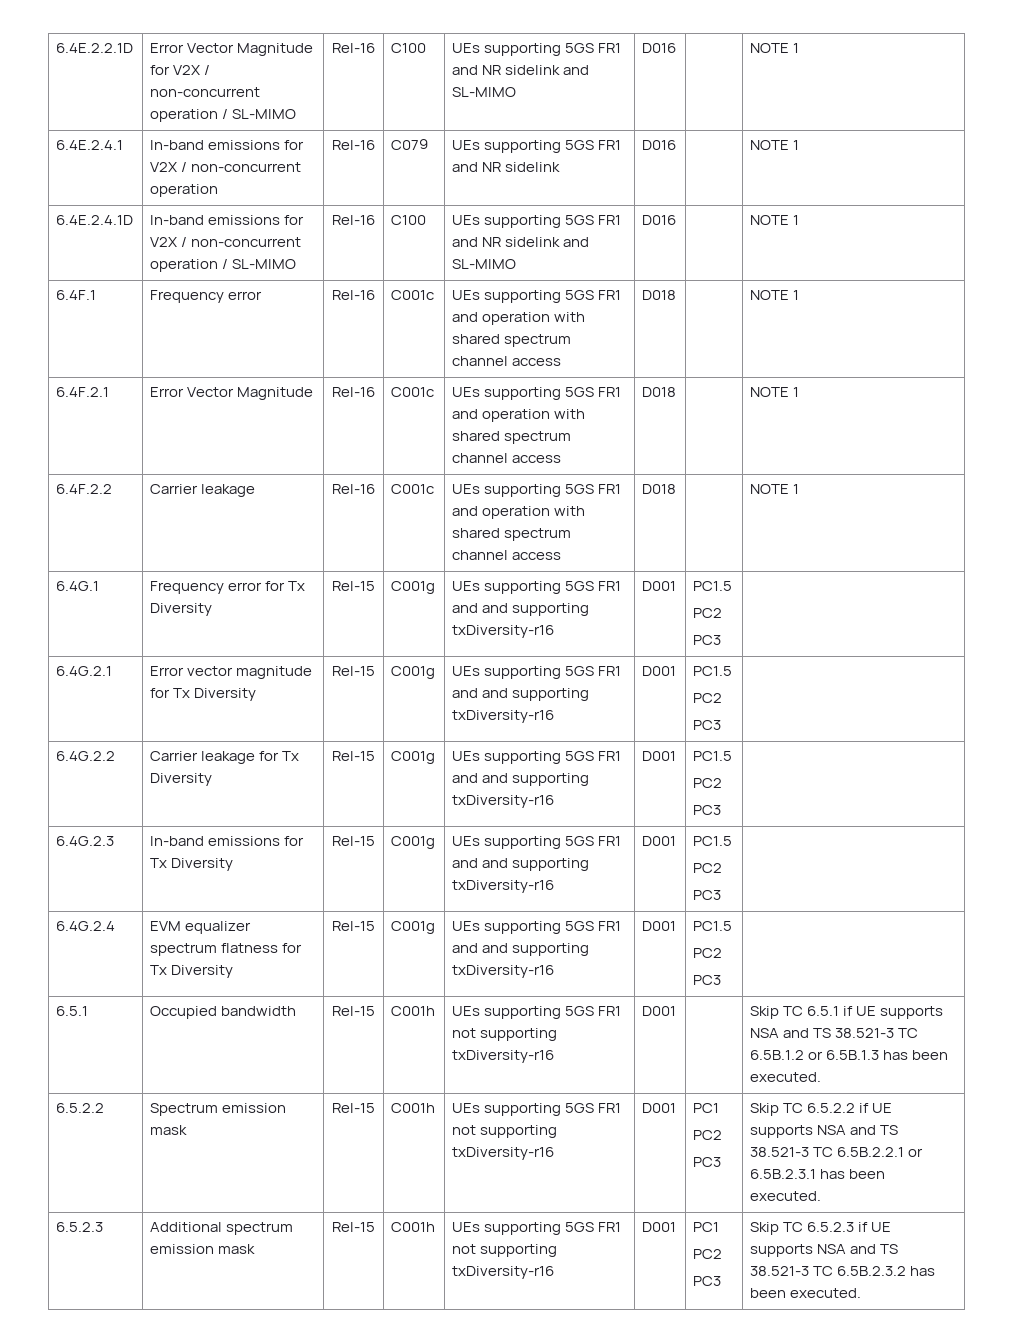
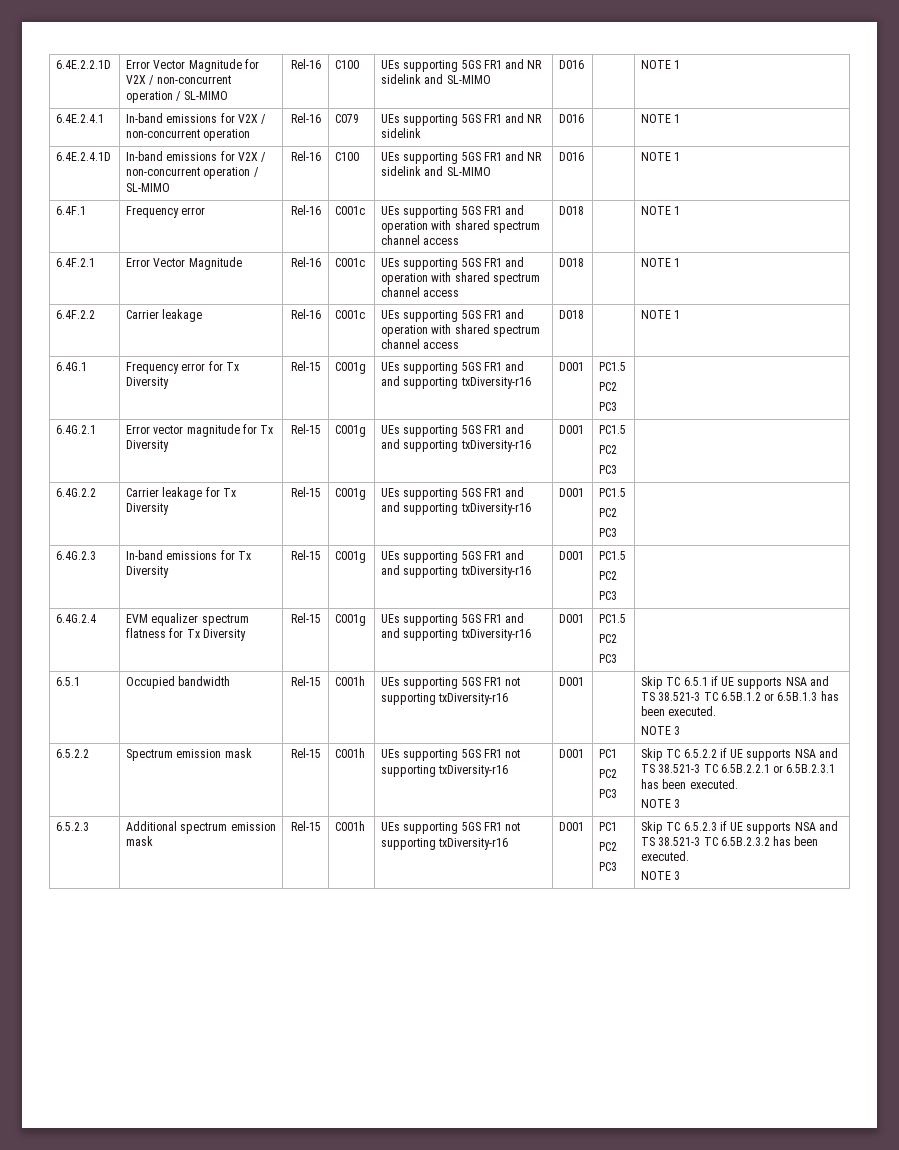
(822, 1077) none -> [641,726,681,735] // NOTE 3
(822, 1196) none -> [641,799,681,808] // NOTE 3
(862, 1293) none -> [641,871,681,880] // NOTE 3

